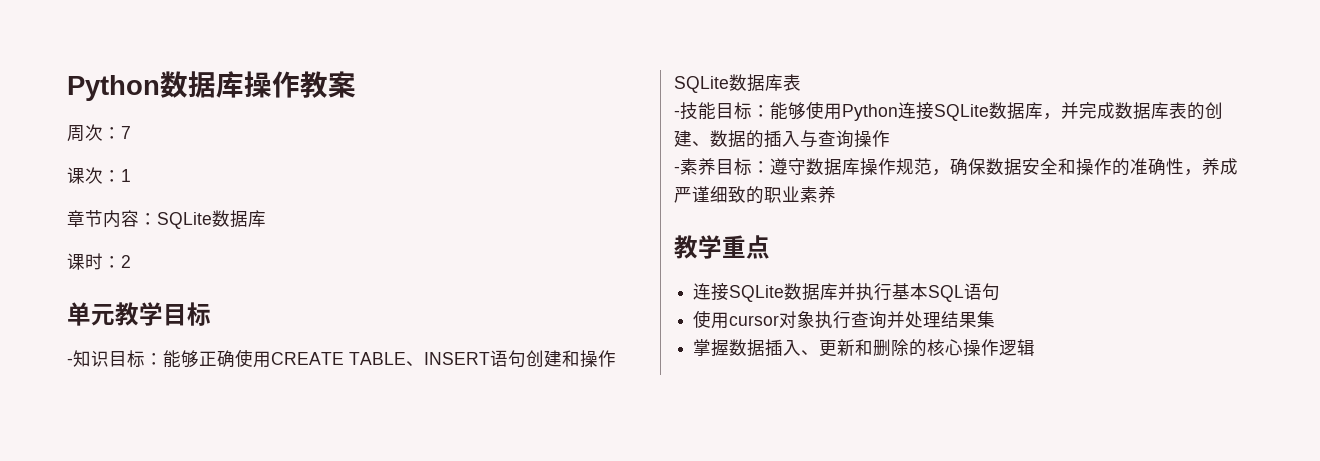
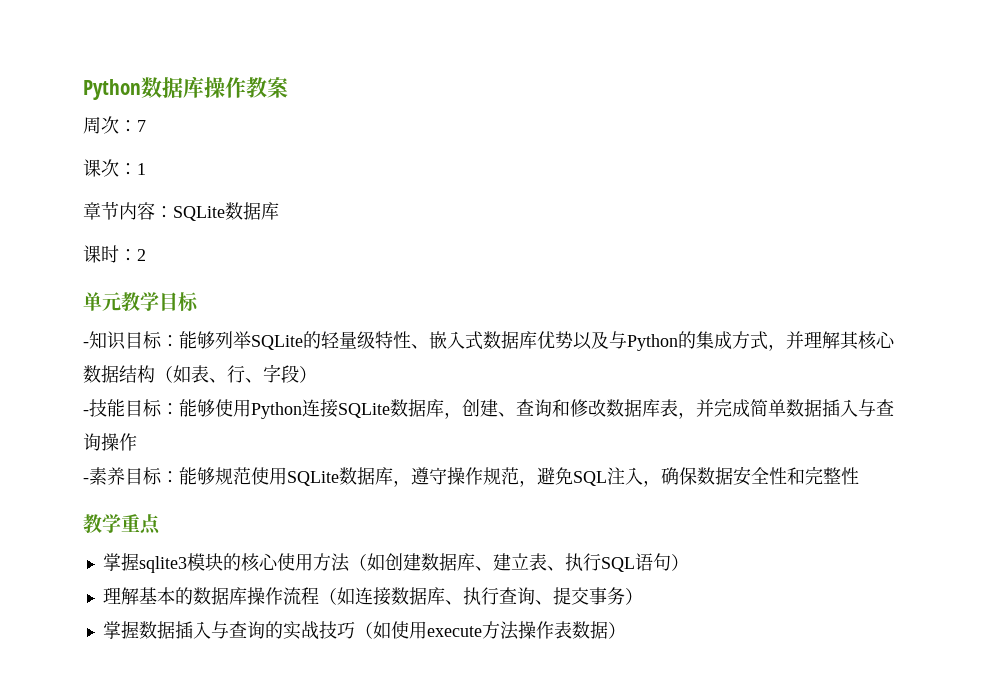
[199,349,616,368] [674,74,801,93] 正确使用CREATE TABLE、INSERT语句创建和操作SQLite数据库表 -> [215,331,895,351] [83,364,317,383] 列举SQLite的轻量级特性、嵌入式数据库优势以及与Python的集成方式，并理解其核心数据结构（如表、行、字段）
[1061,102,1223,120] [674,130,764,148] 并完成数据库表的创建、数据的 -> [462,398,822,419] 创建、查询和修改数据库表，并完成简单数据
[770,158,1238,176] [674,186,836,204] [674,235,770,259] [693,283,1001,302] [693,310,996,329] [693,339,1036,357] 遵守数据库操作规范，确保数据安全和操作的准确性，养成严谨细致的职业素养 // 教学重点 // 连接SQLite数据库并执行基本SQL语句 // 使用cursor对象执行查询并处理结果集 // 掌握数据插入、更新和删除的核心操作逻辑 -> [179,466,859,487] [83,514,161,535] [102,553,689,573] [102,587,643,606] [102,621,626,640] 能够规范使用SQLite数据库，遵守操作规范，避免SQL注入，确保数据安全性和完整性 // 教学重点 // 掌握sqlite3模块的核心使用方法（如创建数据库、建立表、执行SQL语句） // 理解基本的数据库操作流程（如连接数据库、执行查询、提交事务） // 掌握数据插入与查询的实战技巧（如使用execute方法操作表数据）

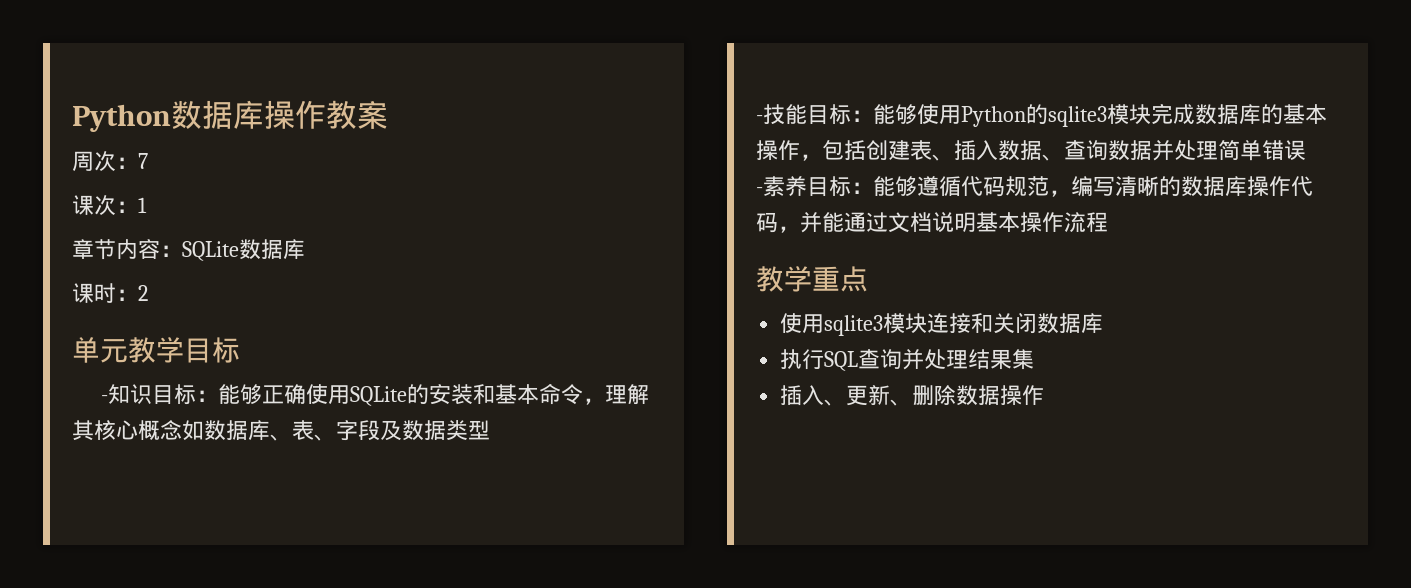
[215,331,895,351] [83,364,317,383] 列举SQLite的轻量级特性、嵌入式数据库优势以及与Python的集成方式，并理解其核心数据结构（如表、行、字段） -> [262,383,650,406] [72,420,490,441] 正确使用SQLite的安装和基本命令，理解其核心概念如数据库、表、字段及数据类型
[302,398,894,419] [83,433,137,451] 连接SQLite数据库，创建、查询和修改数据库表，并完成简单数据插入与查询操作 -> [1026,103,1327,127] [756,140,1306,161] 的sqlite3模块完成数据库的基本操作，包括创建表、插入数据、查询数据并处理简单错误
[215,466,859,487] 规范使用SQLite数据库，遵守操作规范，避免SQL注入，确保数据安全性和完整性 -> [917,176,1313,197] [756,212,1108,233] 遵循代码规范，编写清晰的数据库操作代码，并能通过文档说明基本操作流程
[102,553,689,573] [102,587,643,606] [102,621,626,640] 掌握sqlite3模块的核心使用方法（如创建数据库、建立表、执行SQL语句） // 理解基本的数据库操作流程（如连接数据库、执行查询、提交事务） // 掌握数据插入与查询的实战技巧（如使用execute方法操作表数据） -> [780,312,1104,336] [780,349,1035,371] [780,385,1045,406] 使用sqlite3模块连接和关闭数据库 // 执行SQL查询并处理结果集 // 插入、更新、删除数据操作

